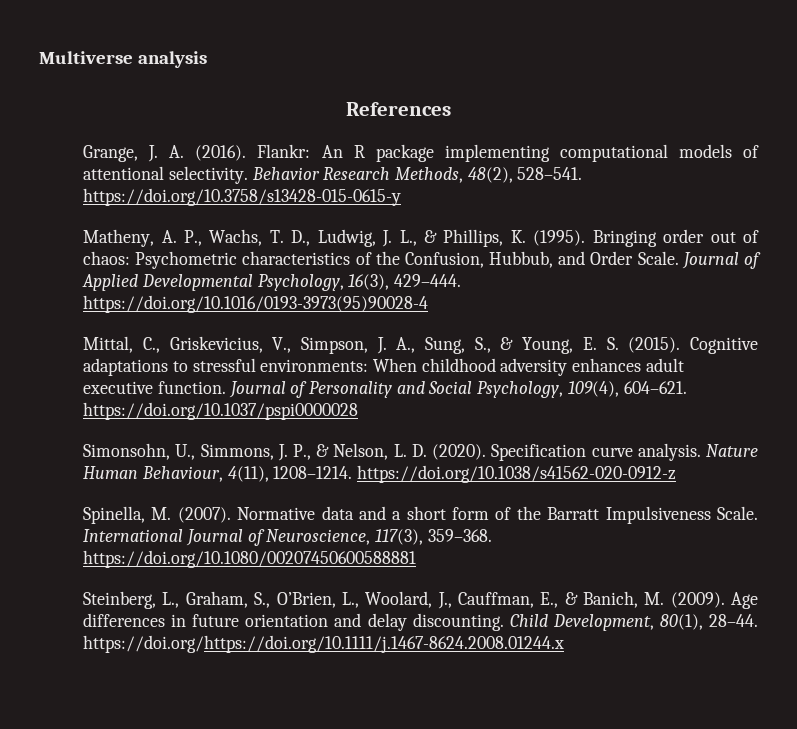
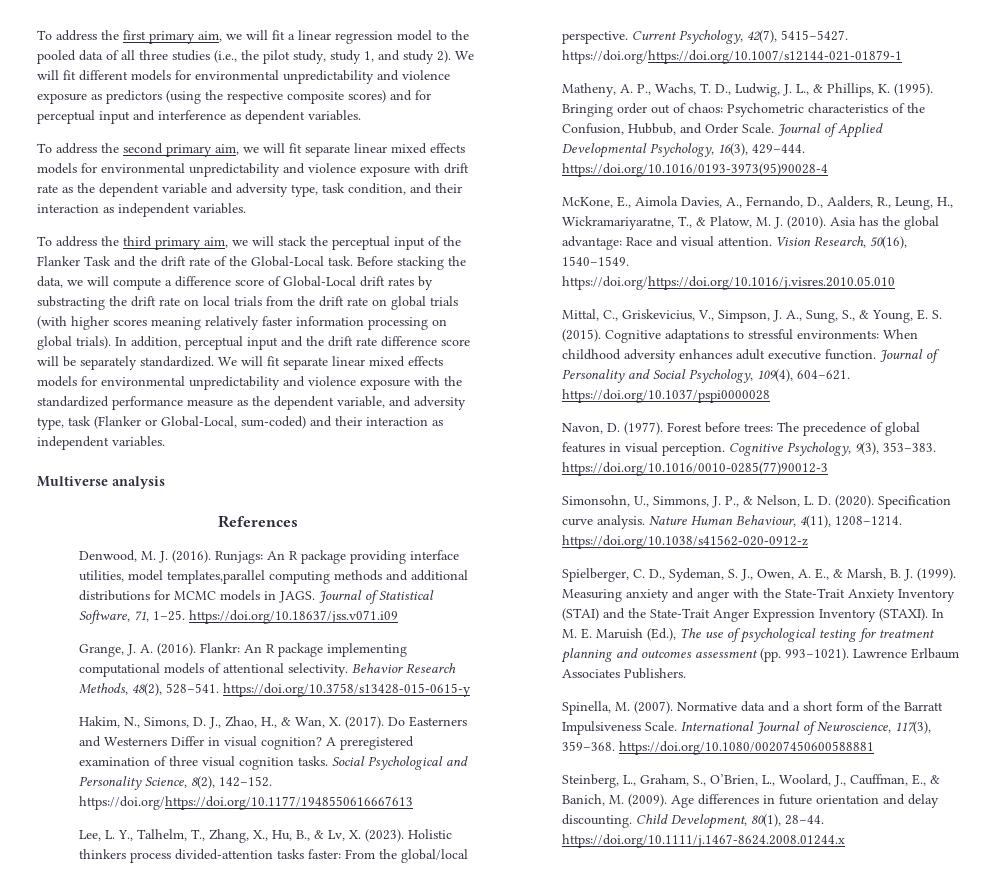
[39,51,207,68] [346,102,451,116] Multiverse analysis // References -> [37,30,469,44] [37,50,474,64] [37,70,450,84] [37,90,431,104] [37,110,361,124] [37,143,465,157] [37,163,469,177] [37,183,462,197] [37,203,246,217] [37,236,461,250] [37,256,466,270] [37,276,433,290] [37,296,458,310] [37,316,447,330] [37,336,470,350] [37,356,443,370] [37,376,462,390] [37,396,466,410] [37,416,443,430] [37,436,165,450] [37,476,165,489] [218,515,298,528] [79,550,460,564] [79,570,469,584] [79,590,435,604] [79,610,399,624] To address the first primary aim, we will fit a linear regression model to the pooled data of all three studies (i.e., the pilot study, study 1, and study 2). We will fit different models for environmental unpredictability and violence exposure as predictors (using the respective composite scores) and for perceptual input and interference as dependent variables. // To address the second primary aim, we will fit separate linear mixed effects models for environmental unpredictability and violence exposure with drift rate as the dependent variable and adversity type, task condition, and their interaction as independent variables. // To address the third primary aim, we will stack the perceptual input of the Flanker Task and the drift rate of the Global-Local task. Before stacking the data, we will compute a difference score of Global-Local drift rates by substracting the drift rate on local trials from the drift rate on global trials (with higher scores meaning relatively faster information processing on global trials). In addition, perceptual input and the drift rate difference score will be separately standardized. We will fit separate linear mixed effects models for environmental unpredictability and violence exposure with the standardized performance measure as the dependent variable, and adversity type, task (Flanker or Global-Local, sum-coded) and their interaction as independent variables. // Multiverse analysis // References // Denwood, M. J. (2016). Runjags: An R package providing interface utilities, model templates,parallel computing methods and additional distributions for MCMC models in JAGS. Journal of Statistical Software, 71, 1–25. https://doi.org/10.18637/jss.v071.i09
(402, 197) none -> [79,716,468,729] [79,736,415,750] [79,756,469,770] [79,776,273,790] [79,796,414,810] [79,829,453,843] [79,849,469,863] [562,30,849,44] [562,50,903,64] // Hakim, N., Simons, D. J., Zhao, H., & Wan, X. (2017). Do Easterners and Westerners Differ in visual cognition? A preregistered examination of three visual cognition tasks. Social Psychological and Personality Science, 8(2), 142–152. https://doi.org/https://doi.org/10.1177/1948550616667613 // Lee, L. Y., Talhelm, T., Zhang, X., Hu, B., & Lv, X. (2023). Holistic thinkers process divided-attention tasks faster: From the global/local perspective. Current Psychology, 42(7), 5415–5427. https://doi.org/https://doi.org/10.1007/s12144-021-01879-1
(429, 304) none -> [562,196,954,210] [562,216,940,230] [562,236,908,250] [562,256,630,266] [562,276,896,290] // McKone, E., Aimola Davies, A., Fernando, D., Aalders, R., Leung, H., Wickramariyaratne, T., & Platow, M. J. (2010). Asia has the global advantage: Race and visual attention. Vision Research, 50(16), 1540–1549. https://doi.org/https://doi.org/10.1016/j.visres.2010.05.010
(359, 411) none -> [562,422,921,436] [562,442,937,456] [562,462,829,476] // Navon, D. (1977). Forest before trees: The precedence of global features in visual perception. Cognitive Psychology, 9(3), 353–383. https://doi.org/10.1016/0010-0285(77)90012-3
(676, 474) none -> [562,568,957,582] [562,588,956,602] [562,608,945,622] [562,628,936,643] [561,648,960,663] [562,668,687,679] // Spielberger, C. D., Sydeman, S. J., Owen, A. E., & Marsh, B. J. (1999). Measuring anxiety and anger with the State-Trait Anxiety Inventory (STAI) and the State-Trait Anger Expression Inventory (STAXI). In M. E. Maruish (Ed.), The use of psychological testing for treatment planning and outcomes assessment (pp. 993–1021). Lawrence Erlbaum Associates Publishers.
[83,635,565,653] https://doi.org/https://doi.org/10.1111/j.1467-8624.2008.01244.x -> [562,834,846,848] https://doi.org/10.1111/j.1467-8624.2008.01244.x

